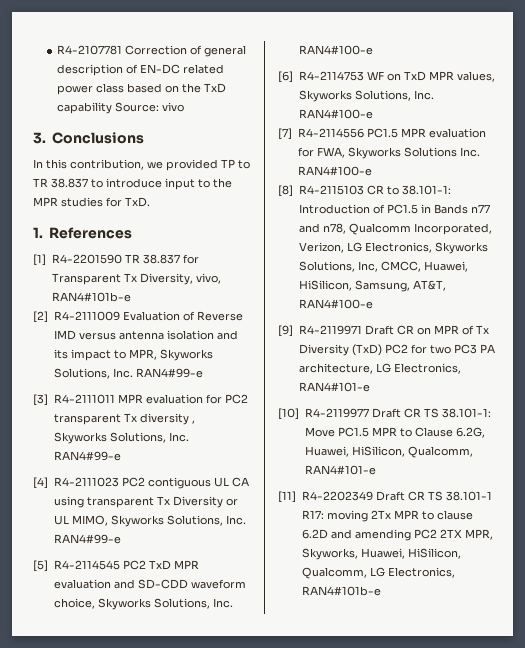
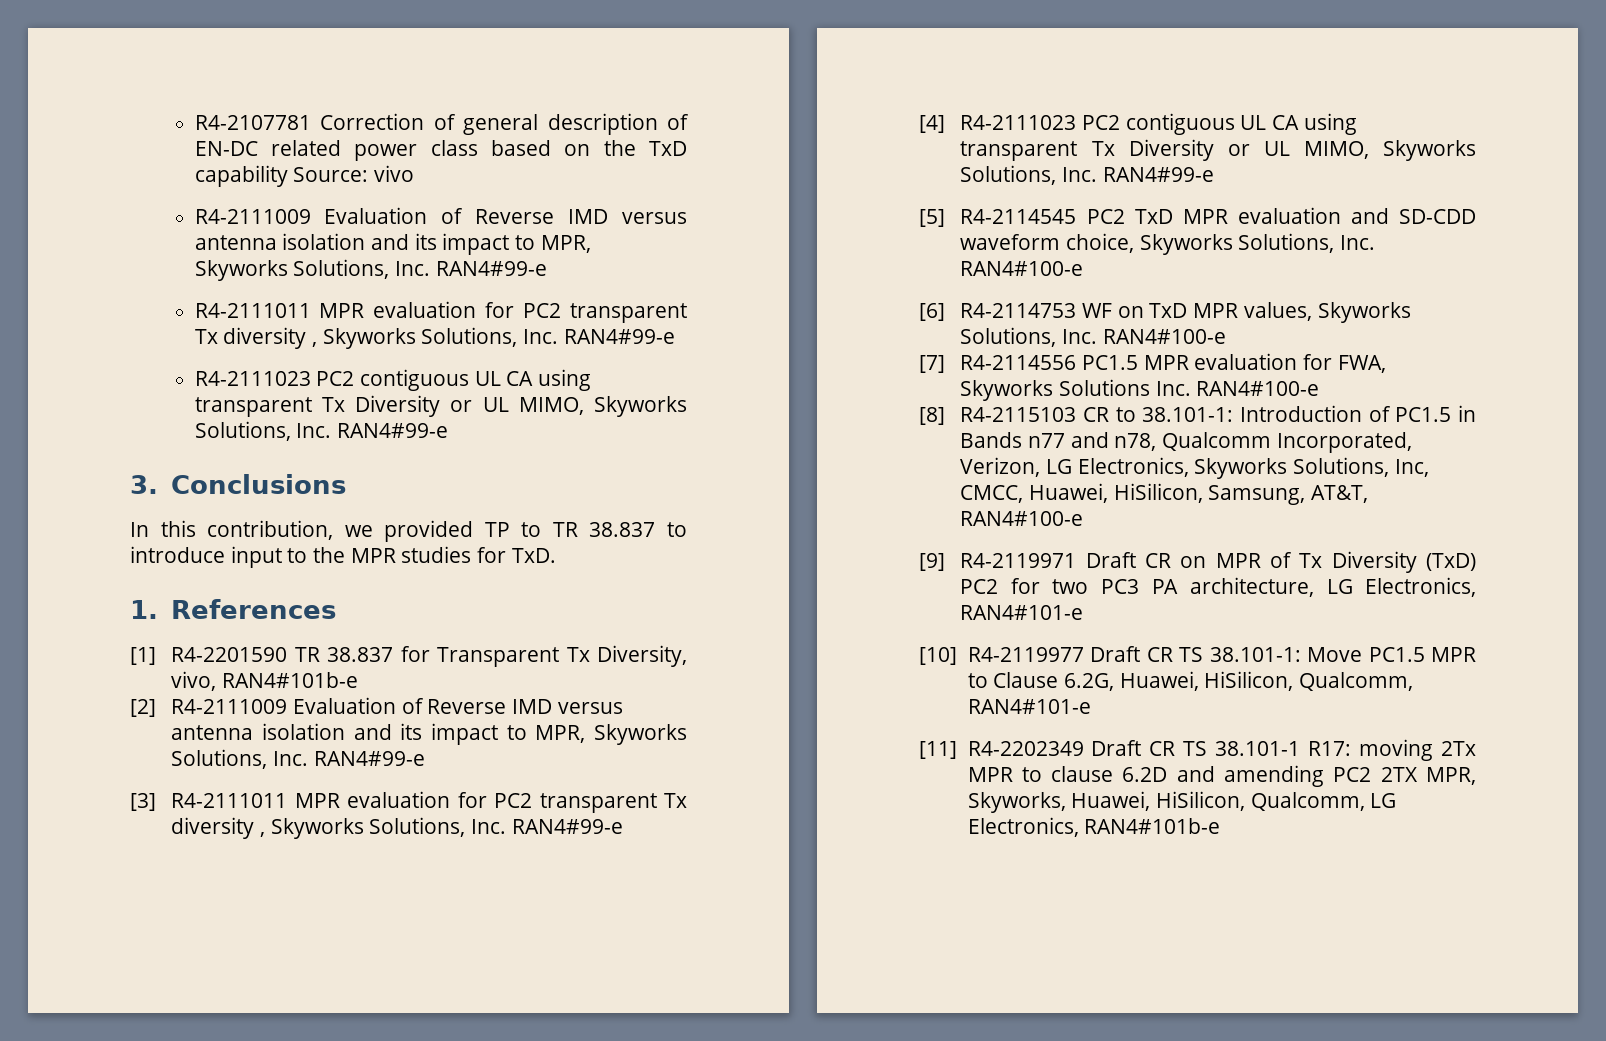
(185, 107) none -> [194,207,688,224] [194,233,591,255] [194,259,547,281] [194,301,688,323] [194,327,675,349] [194,369,591,391] [194,395,688,417] [194,421,448,441] // R4-2111009 Evaluation of Reverse IMD versus antenna isolation and its impact to MPR, Skyworks Solutions, Inc. RAN4#99-e // R4-2111011 MPR evaluation for PC2 transparent Tx diversity , Skyworks Solutions, Inc. RAN4#99-e // R4-2111023 PC2 contiguous UL CA using transparent Tx Diversity or UL MIMO, Skyworks Solutions, Inc. RAN4#99-e

